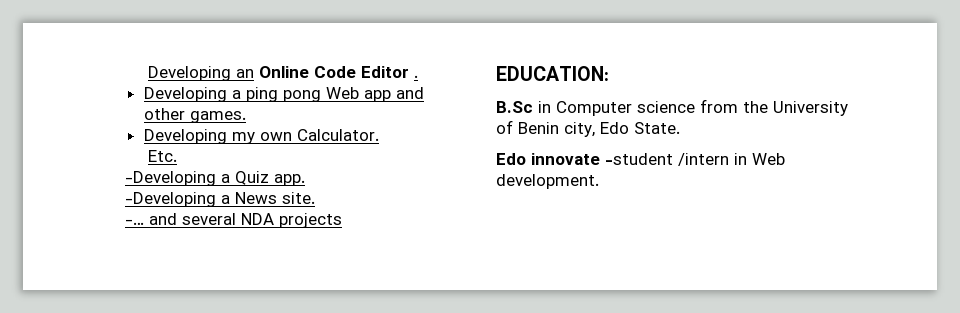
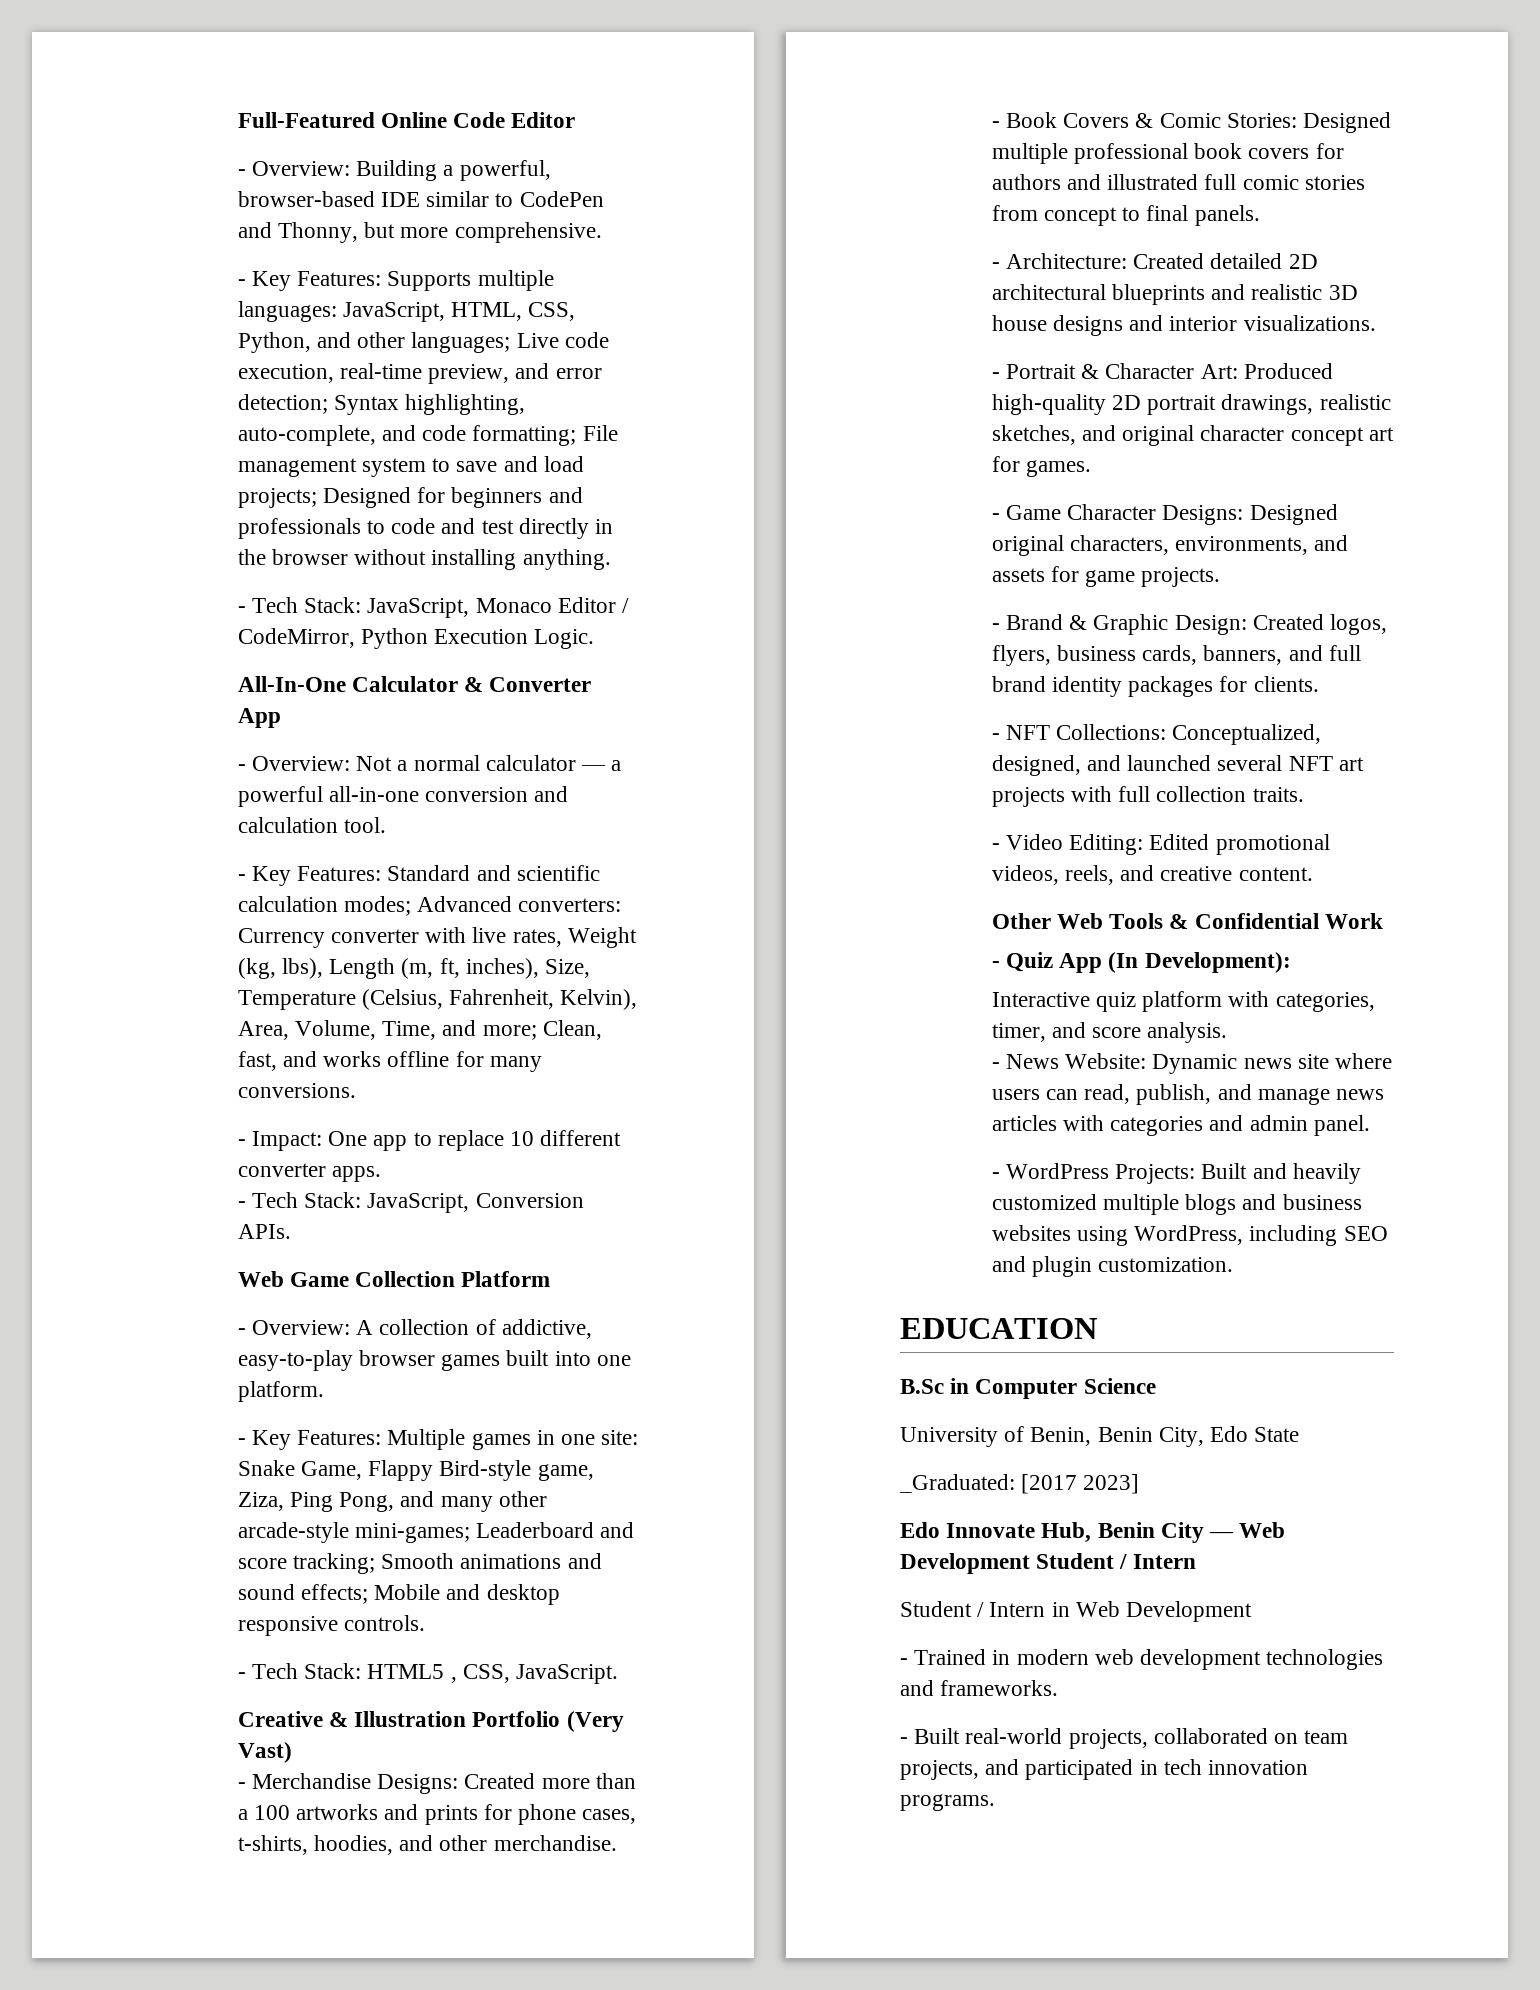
[147,66,254,81] Developing an -> [237,112,375,128] Full-Featured
[413,75,418,78] [143,87,424,102] [143,108,246,123] [143,129,379,144] [147,150,177,162] [124,171,305,186] [124,192,315,207] [124,213,342,228] [496,66,609,81] [496,99,848,116] [496,120,680,137] [496,153,785,166] [496,174,599,189] . // Developing a ping pong Web app and other games. // Developing my own Calculator. // Etc. // -Developing a Quiz app. // -Developing a News site. // -… and several NDA projects // EDUCATION: // B.Sc in Computer science from the University of Benin city, Edo State. // Edo innovate -student /intern in Web development. -> [237,160,551,181] [237,191,604,207] [237,222,602,243] [237,270,554,291] [237,301,576,322] [237,332,609,353] [237,363,602,384] [237,394,526,415] [237,425,618,446] [237,456,584,477] [237,487,583,508] [237,518,613,539] [237,549,611,570] [237,597,629,618] [237,628,595,649] [237,676,592,692] [237,708,281,728] [237,755,622,771] [237,786,569,807] [237,817,386,833] [237,865,600,886] [237,896,622,916] [237,927,637,948] [237,958,590,979] [237,989,638,1010] [237,1020,602,1040] [237,1051,542,1072] [237,1083,356,1098] [237,1130,622,1151] [237,1163,381,1182] [237,1192,584,1213] [237,1224,291,1239] [237,1271,551,1287] [237,1319,592,1339] [237,1350,631,1371] [237,1381,324,1402] [237,1429,639,1450] [237,1460,594,1481] [237,1491,547,1512] [237,1522,635,1543] [237,1553,602,1574] [237,1584,560,1605] [237,1615,425,1636] [237,1663,618,1684] [237,1711,624,1732] [237,1742,292,1763] [237,1773,636,1794] [237,1804,637,1825] [237,1835,617,1855] [991,112,1391,133] [991,143,1344,164] [991,174,1365,190] [991,205,1260,226] [991,253,1318,269] [991,284,1358,305] [991,315,1376,336] [991,363,1333,379] [991,394,1391,415] [991,425,1394,446] [991,456,1091,477] [991,504,1338,525] [991,535,1349,556] [991,566,1221,587] [991,614,1387,635] [991,645,1361,666] [991,676,1319,697] [991,724,1322,745] [991,755,1364,776] [991,786,1304,807] [991,834,1330,855] [991,865,1313,885] [991,913,1383,929] [991,952,1291,973] [991,991,1375,1012] [991,1022,1228,1043] [991,1053,1392,1074] [991,1084,1384,1105] [991,1115,1370,1136] [991,1163,1361,1184] [991,1194,1362,1215] [991,1225,1388,1246] [991,1256,1234,1277] [900,1318,1098,1339] [900,1378,1156,1399] [900,1426,1300,1447] [899,1474,1140,1494] [900,1522,1286,1543] [900,1553,1196,1574] [900,1601,1253,1622] [900,1649,1384,1670] [900,1680,1059,1696] [900,1728,1349,1749] [900,1759,1309,1780] [900,1794,995,1811] // - Overview: Building a powerful, browser-based IDE similar to CodePen and Thonny, but more comprehensive. // - Key Features: Supports multiple languages: JavaScript, HTML, CSS, Python, and other languages; Live code execution, real-time preview, and error detection; Syntax highlighting, auto-complete, and code formatting; File management system to save and load projects; Designed for beginners and professionals to code and test directly in the browser without installing anything. // - Tech Stack: JavaScript, Monaco Editor / CodeMirror, Python Execution Logic. // All-In-One Calculator & Converter App // - Overview: Not a normal calculator — a powerful all-in-one conversion and calculation tool. // - Key Features: Standard and scientific calculation modes; Advanced converters: Currency converter with live rates, Weight (kg, lbs), Length (m, ft, inches), Size, Temperature (Celsius, Fahrenheit, Kelvin), Area, Volume, Time, and more; Clean, fast, and works offline for many conversions. // - Impact: One app to replace 10 different converter apps. // - Tech Stack: JavaScript, Conversion APIs. // Web Game Collection Platform // - Overview: A collection of addictive, easy-to-play browser games built into one platform. // - Key Features: Multiple games in one site: Snake Game, Flappy Bird-style game, Ziza, Ping Pong, and many other arcade-style mini-games; Leaderboard and score tracking; Smooth animations and sound effects; Mobile and desktop responsive controls. // - Tech Stack: HTML5 , CSS, JavaScript. // Creative & Illustration Portfolio (Very Vast) // - Merchandise Designs: Created more than a 100 artworks and prints for phone cases, t-shirts, hoodies, and other merchandise. // - Book Covers & Comic Stories: Designed multiple professional book covers for authors and illustrated full comic stories from concept to final panels. // - Architecture: Created detailed 2D architectural blueprints and realistic 3D house designs and interior visualizations. // - Portrait & Character Art: Produced high-quality 2D portrait drawings, realistic sketches, and original character concept art for games. // - Game Character Designs: Designed original characters, environments, and assets for game projects. // - Brand & Graphic Design: Created logos, flyers, business cards, banners, and full brand identity packages for clients. // - NFT Collections: Conceptualized, designed, and launched several NFT art projects with full collection traits. // - Video Editing: Edited promotional videos, reels, and creative content. // Other Web Tools & Confidential Work // - Quiz App (In Development): // Interactive quiz platform with categories, timer, and score analysis. // - News Website: Dynamic news site where users can read, publish, and manage news articles with categories and admin panel. // - WordPress Projects: Built and heavily customized multiple blogs and business websites using WordPress, including SEO and plugin customization. // EDUCATION // B.Sc in Computer Science // University of Benin, Benin City, Edo State // _Graduated: [2017 2023] // Edo Innovate Hub, Benin City — Web Development Student / Intern // Student / Intern in Web Development // - Trained in modern web development technologies and frameworks. // - Built real-world projects, collaborated on team projects, and participated in tech innovation programs.

